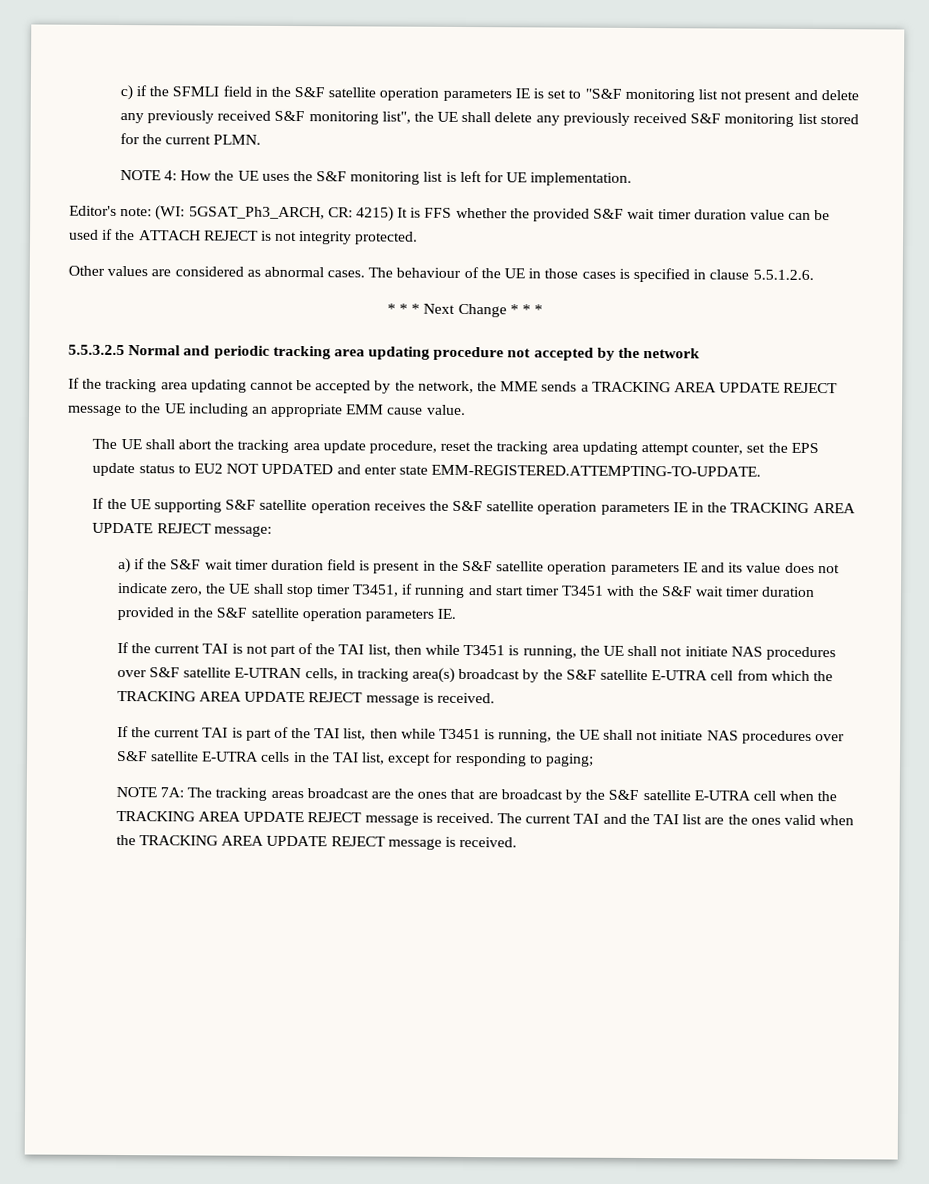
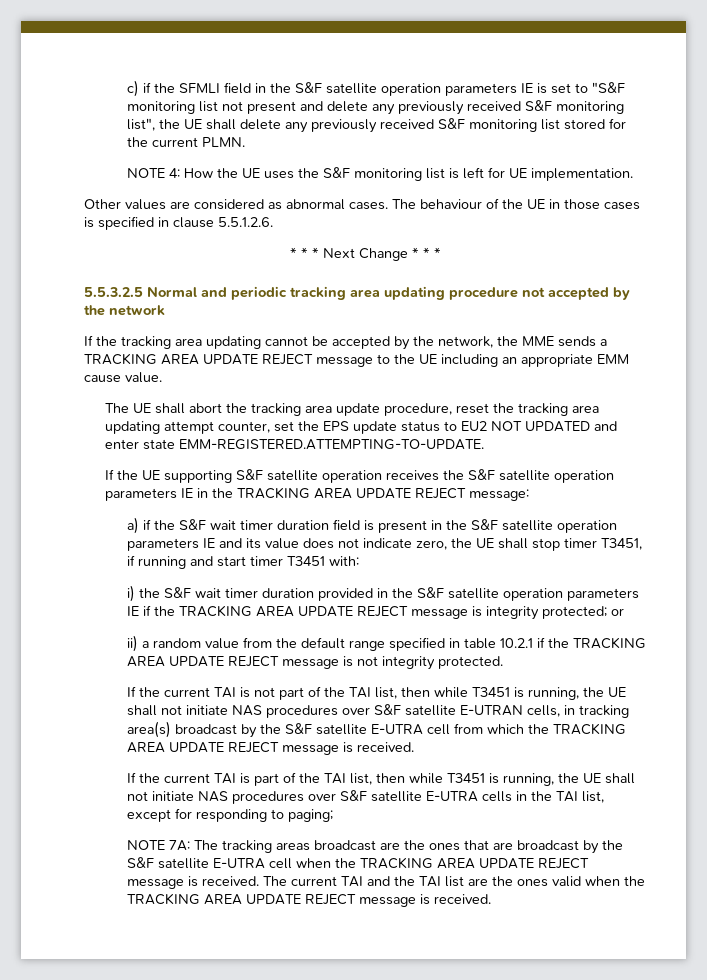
[69,205,831,222] [69,228,419,245] // Editor's note: (WI: 5GSAT_Ph3_ARCH, CR: 4215) It is FFS whether the provided S&F wait timer duration value can be used if the ATTACH REJECT is not integrity protected. -> (633, 174) none
[606,585,636,596] with -> [328,556,359,566] [126,585,135,602] with: // i)
[437,608,457,619] IE. -> [126,605,624,620] [126,635,646,652] [126,656,503,670] IE if the TRACKING AREA UPDATE REJECT message is integrity protected; or // ii) a random value from the default range specified in table 10.2.1 if the TRACKING AREA UPDATE REJECT message is not integrity protected.

